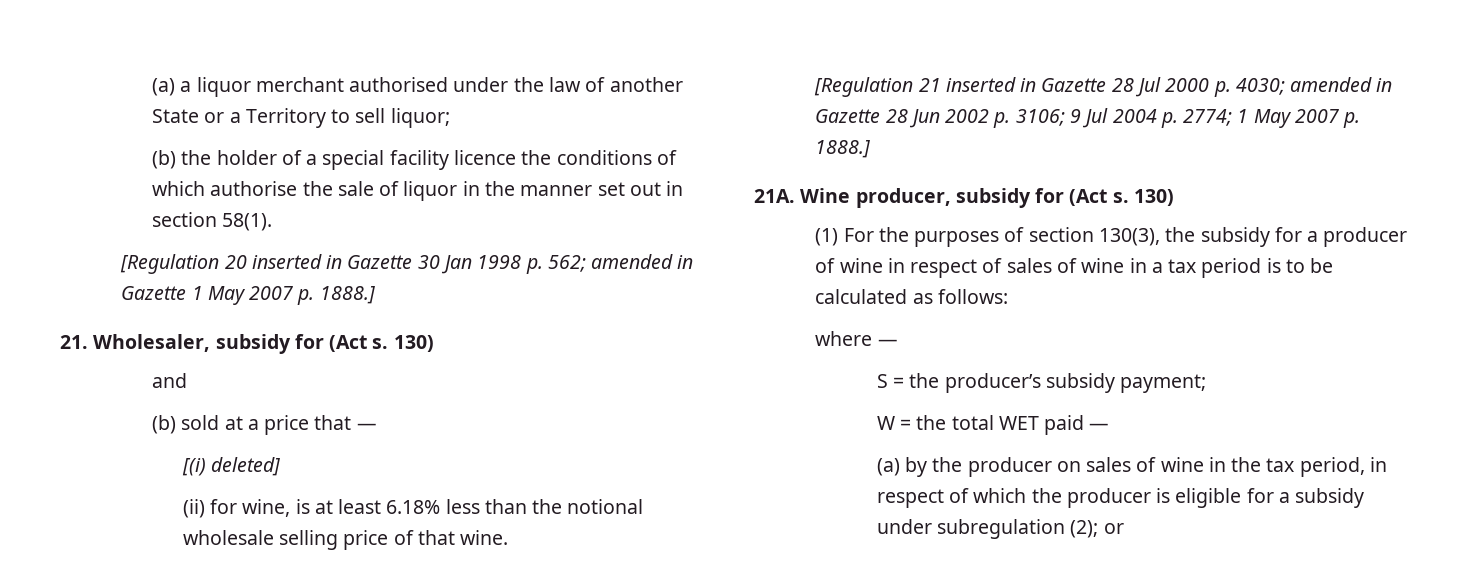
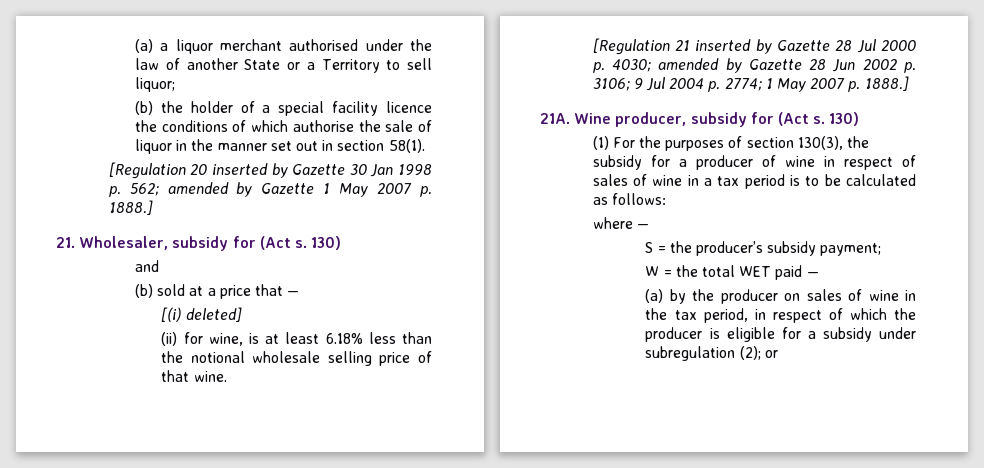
[326,255,343,269] in -> [271,163,288,178] by
[677,255,694,269] in -> [236,182,253,197] by
[1020,78,1037,92] in -> [755,39,772,54] by
[1376,78,1393,92] in -> [725,58,742,73] by

